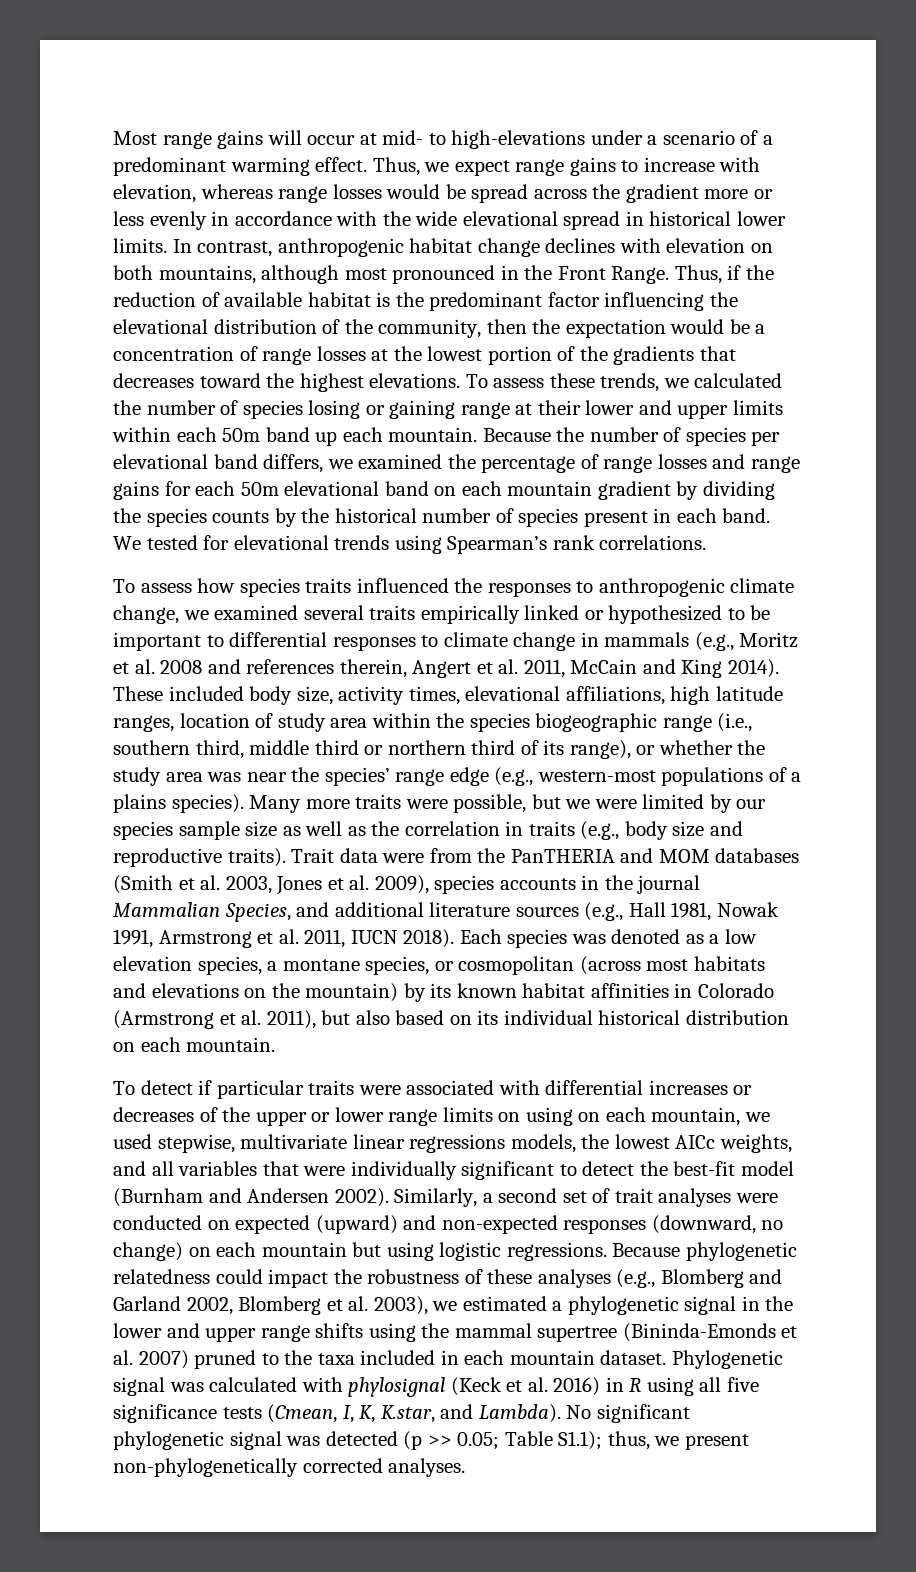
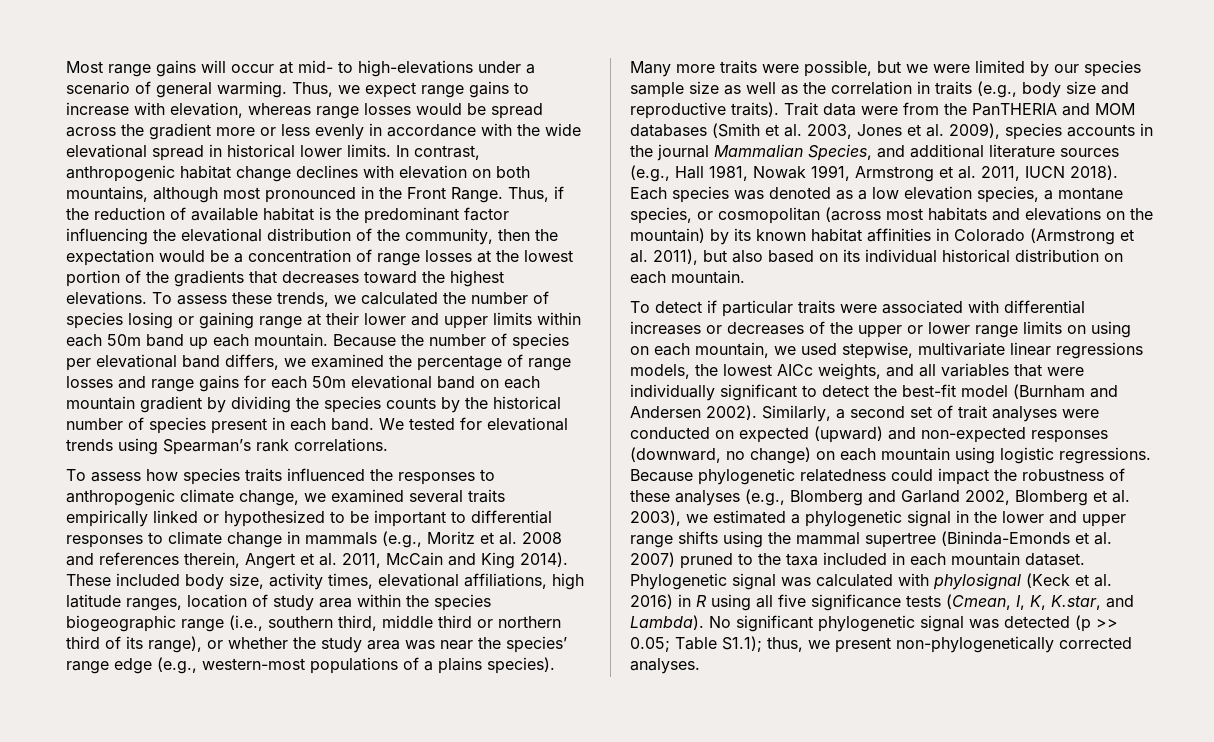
[762,135,773,145] [113,157,368,176] a predominant warming effect. -> [156,81,287,98] general warming.
[352,1242,382,1257] but -> (950, 454) none

